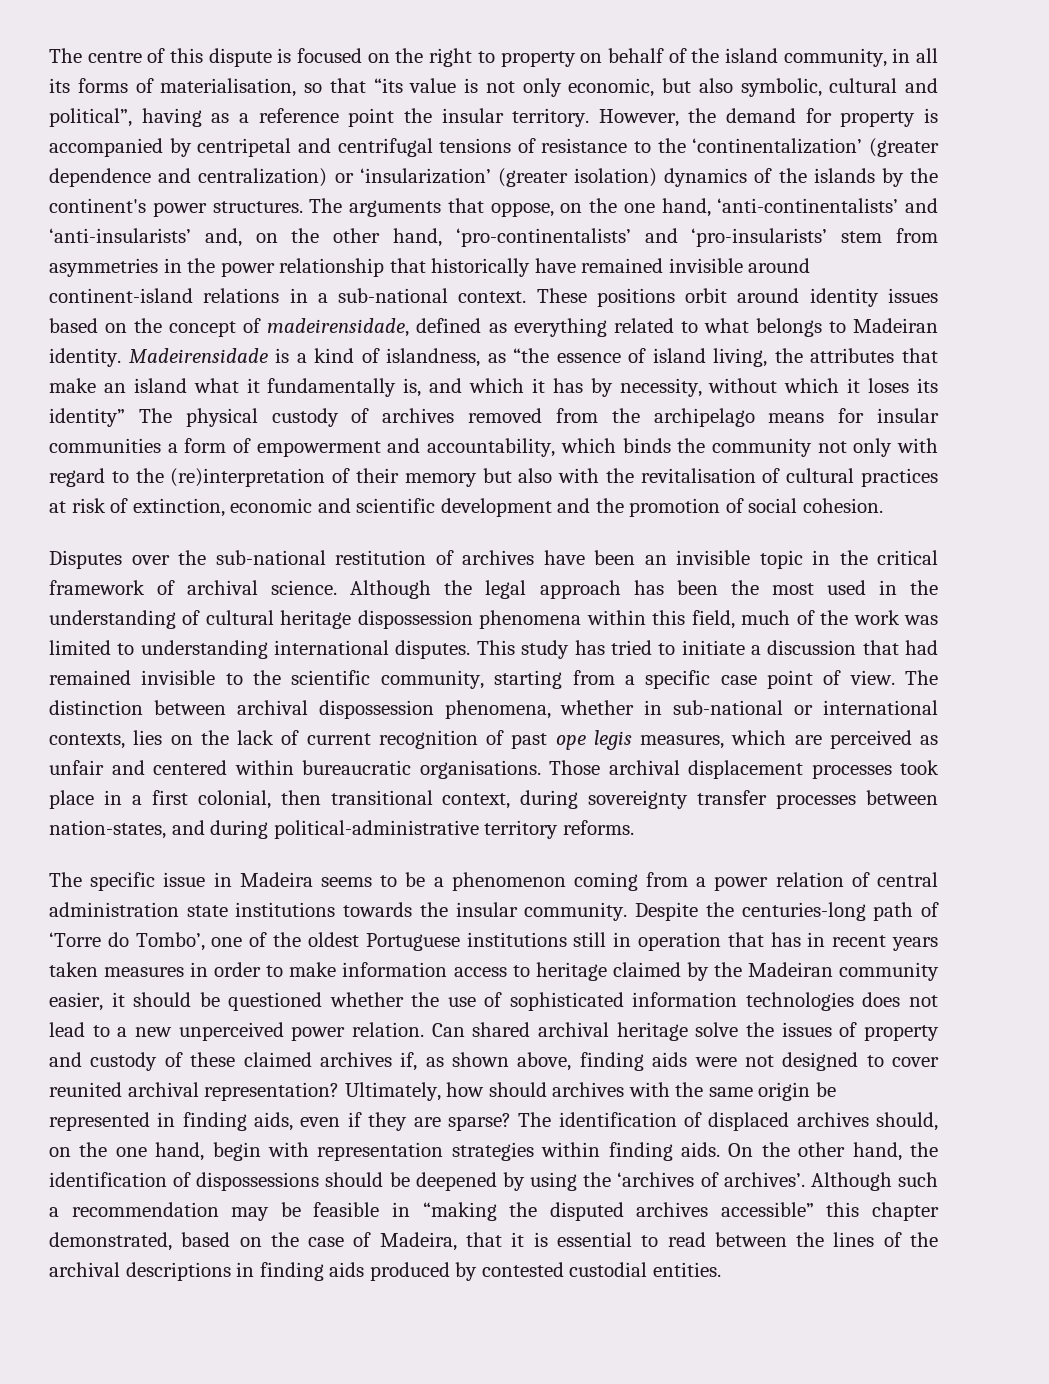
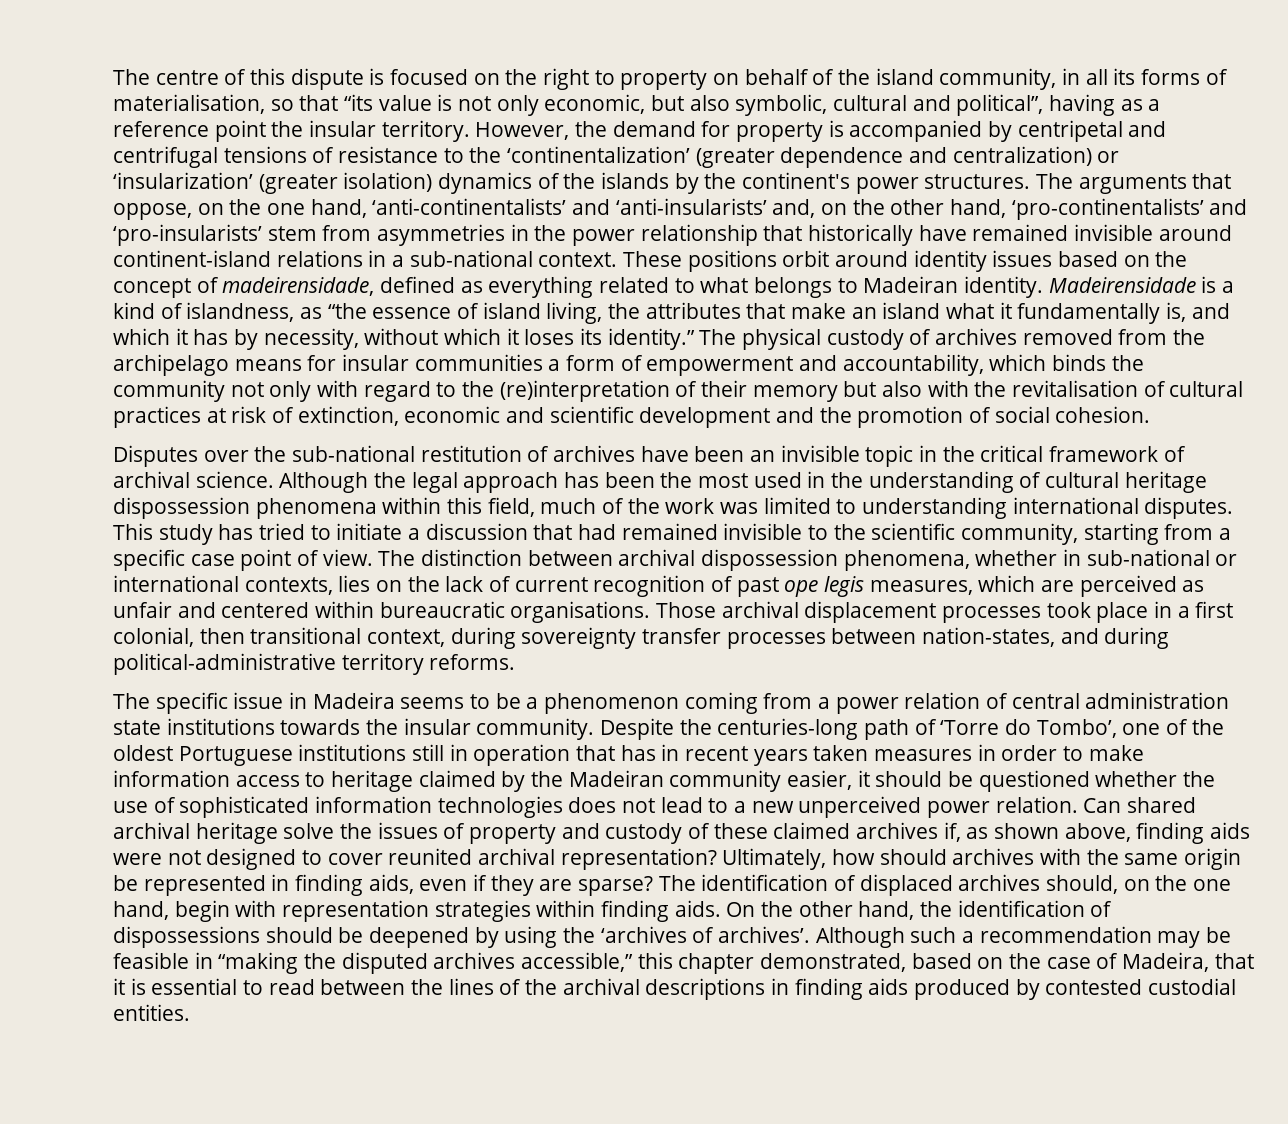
[49,408,125,427] identity” -> [607,328,695,350] identity.”
[720,1202,814,1217] accessible” -> [521,952,634,972] accessible,”

